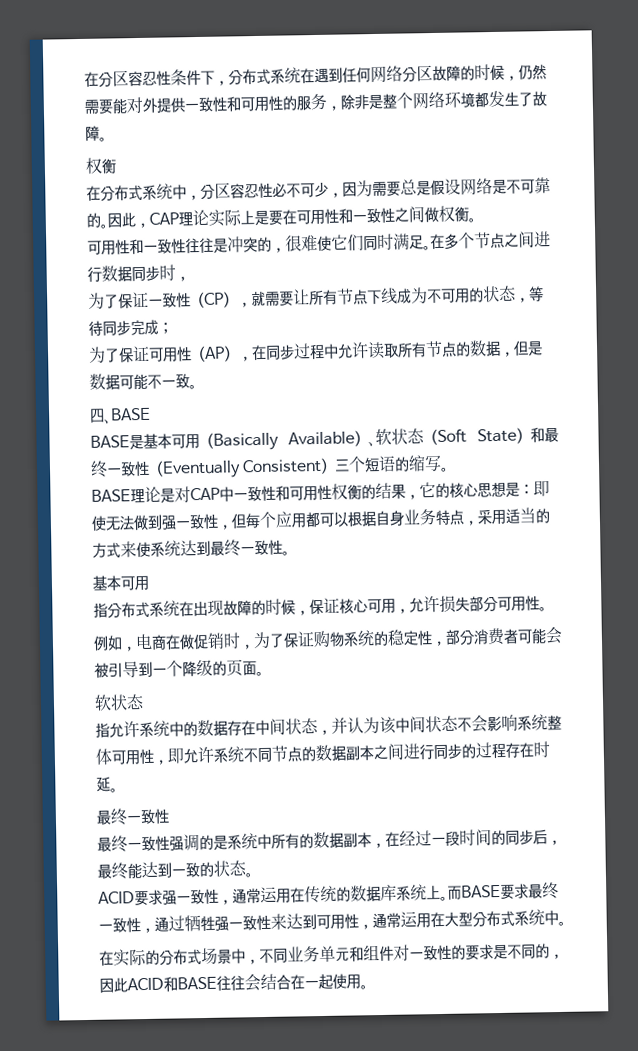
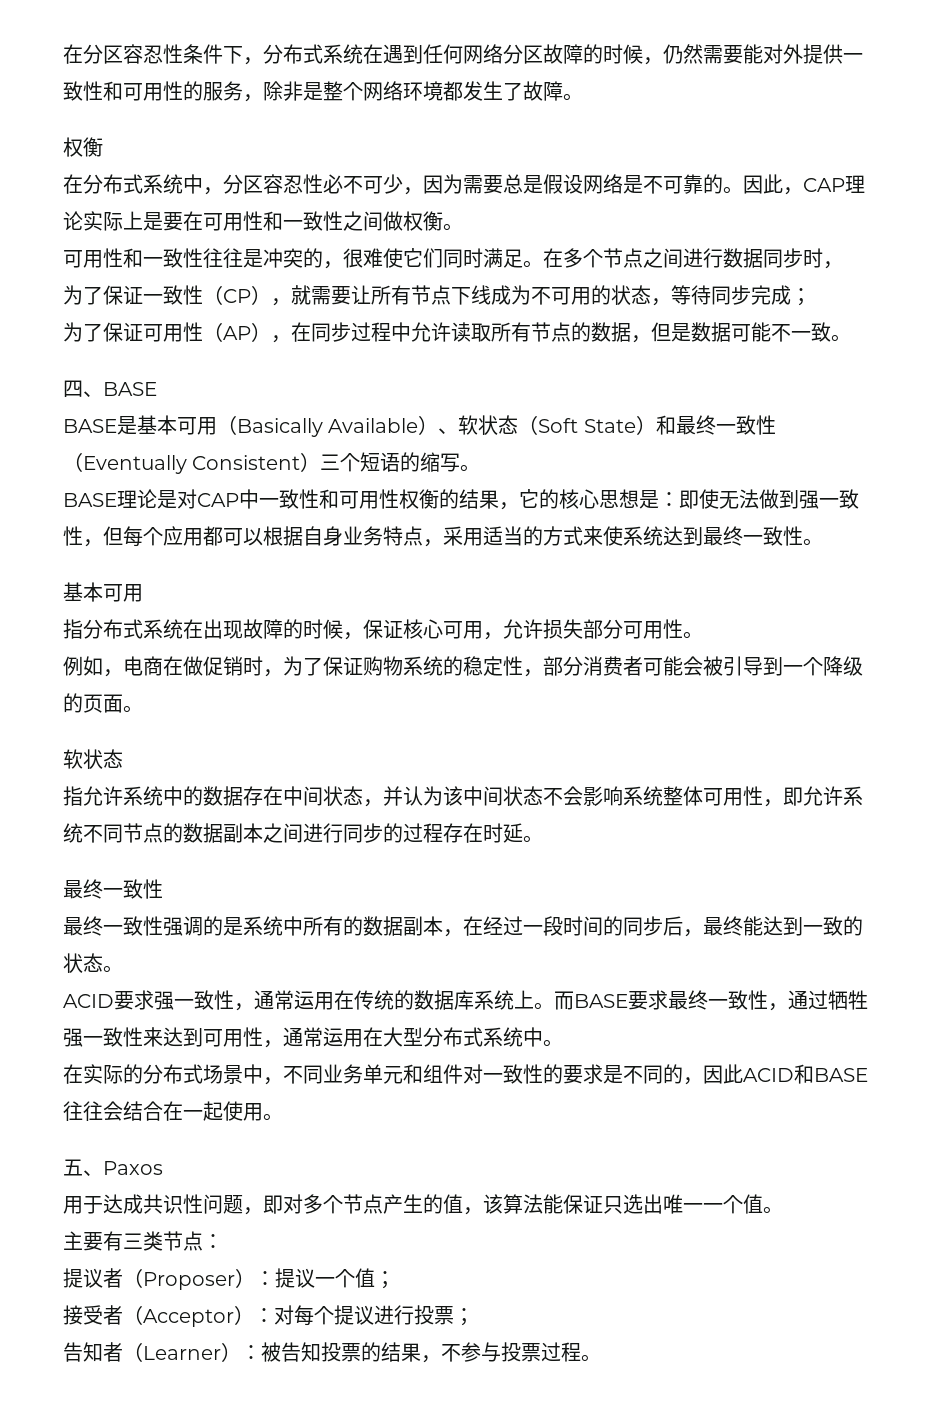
(368, 987) none -> [63,1159,163,1176] [63,1194,783,1215] [63,1231,223,1251] [63,1268,395,1290] [63,1305,474,1327] [63,1342,601,1363] // 五、Paxos // 用于达成共识性问题，即对多个节点产生的值，该算法能保证只选出唯一一个值。 // 主要有三类节点： // 提议者（Proposer）：提议一个值； // 接受者（Acceptor）：对每个提议进行投票； // 告知者（Learner）：被告知投票的结果，不参与投票过程。

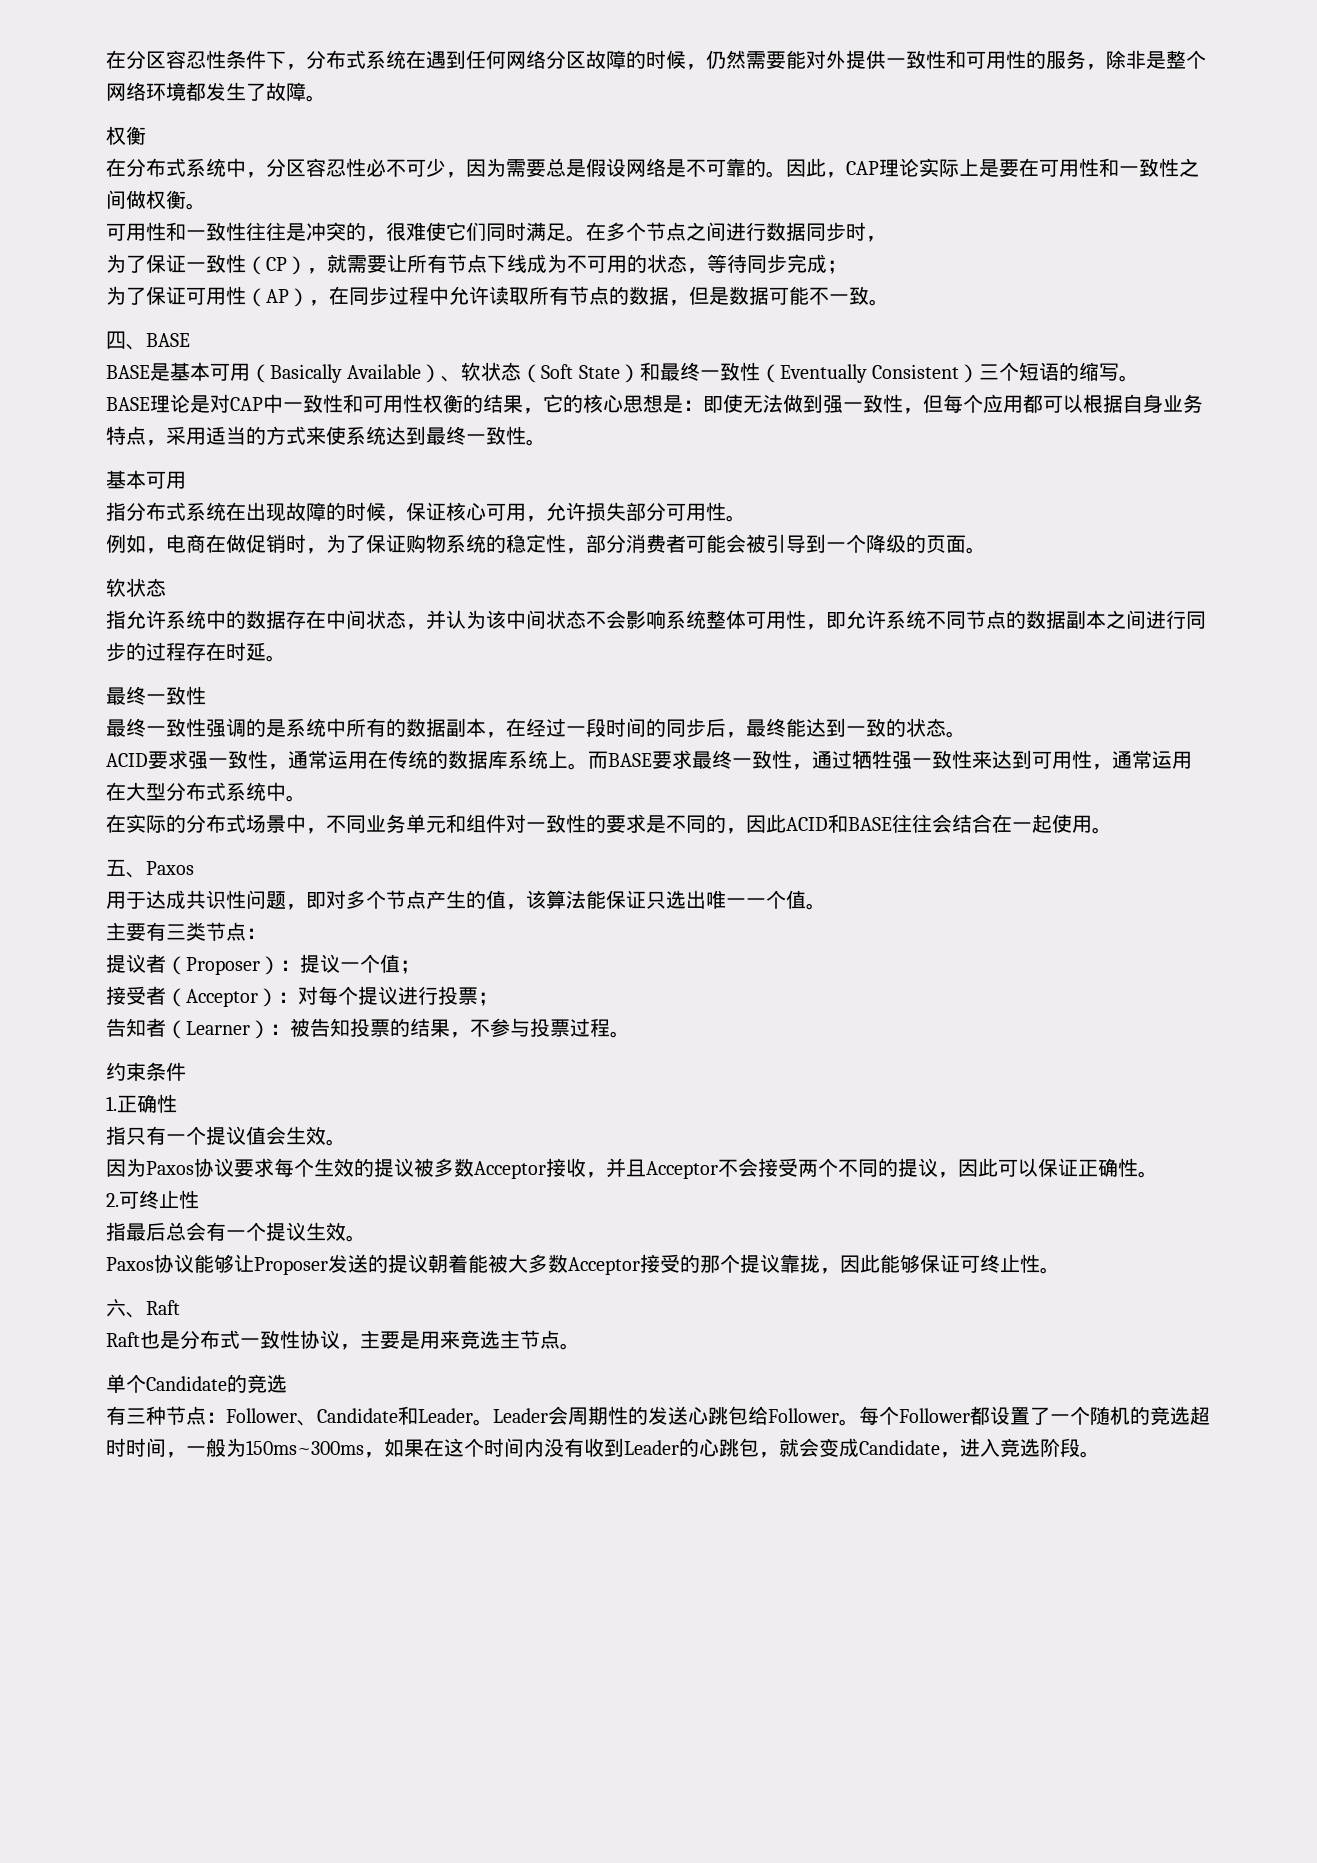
(601, 1358) none -> [106,1062,186,1081] [106,1094,177,1113] [106,1126,346,1146] [106,1158,1158,1179] [106,1190,199,1209] [106,1222,366,1242] [106,1254,1060,1275] [106,1299,180,1318] [106,1330,580,1350] [106,1374,287,1393] [106,1406,1210,1426] [106,1438,1100,1458] // 约束条件 // 1.正确性 // 指只有一个提议值会生效。 // 因为Paxos协议要求每个生效的提议被多数Acceptor接收，并且Acceptor不会接受两个不同的提议，因此可以保证正确性。 // 2.可终止性 // 指最后总会有一个提议生效。 // Paxos协议能够让Proposer发送的提议朝着能被大多数Acceptor接受的那个提议靠拢，因此能够保证可终止性。 // 六、Raft // Raft也是分布式一致性协议，主要是用来竞选主节点。 // 单个Candidate的竞选 // 有三种节点：Follower、Candidate和Leader。Leader会周期性的发送心跳包给Follower。每个Follower都设置了一个随机的竞选超时时间，一般为150ms~300ms，如果在这个时间内没有收到Leader的心跳包，就会变成Candidate，进入竞选阶段。

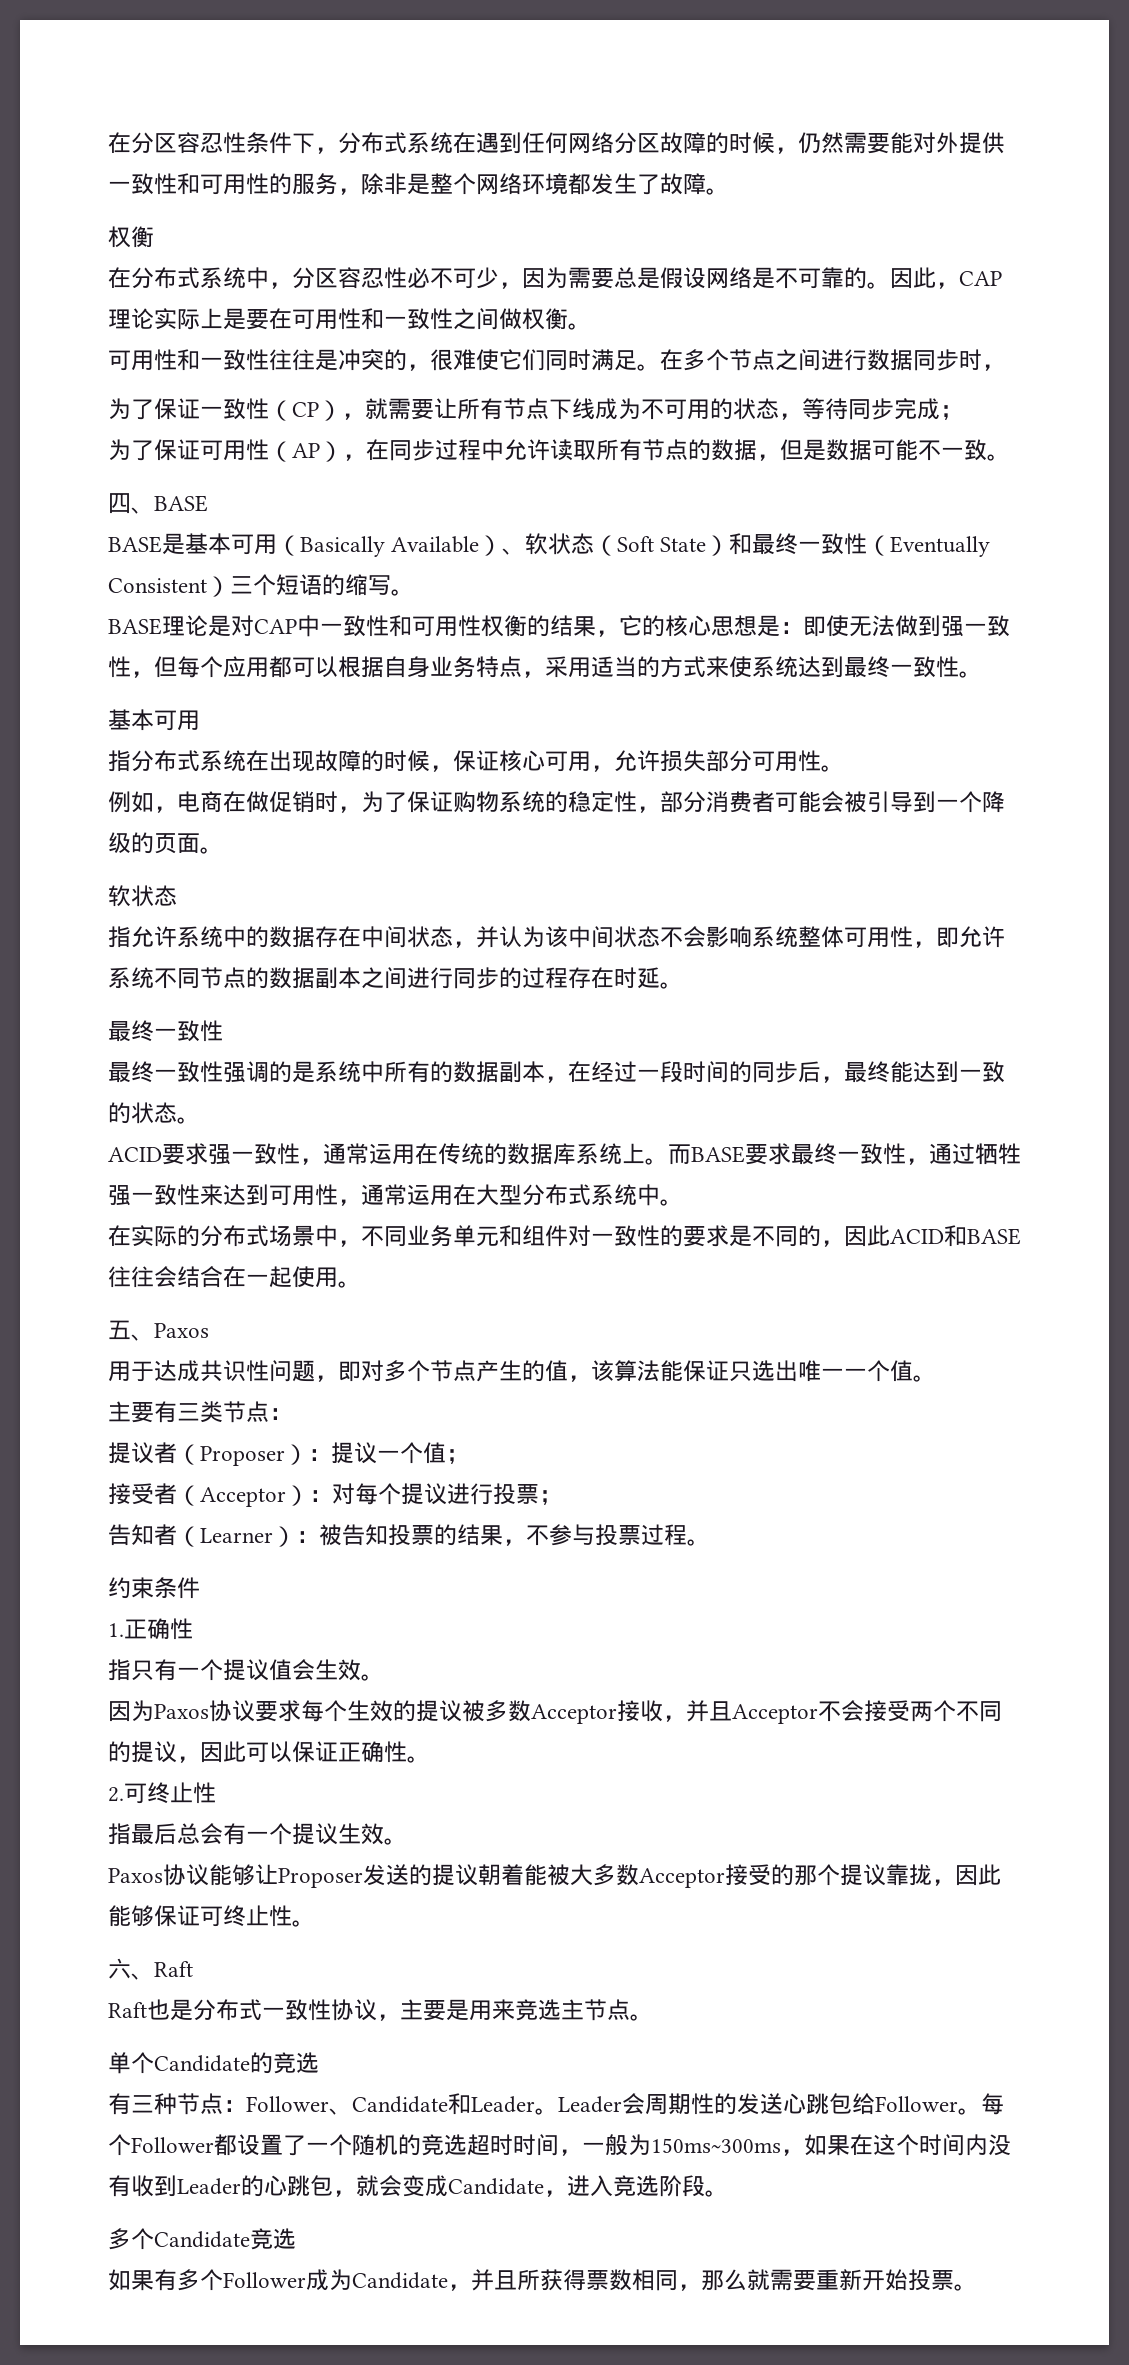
(1100, 1454) none -> [108,2228,296,2250] [108,2269,977,2291] // 多个Candidate竞选 // 如果有多个Follower成为Candidate，并且所获得票数相同，那么就需要重新开始投票。

